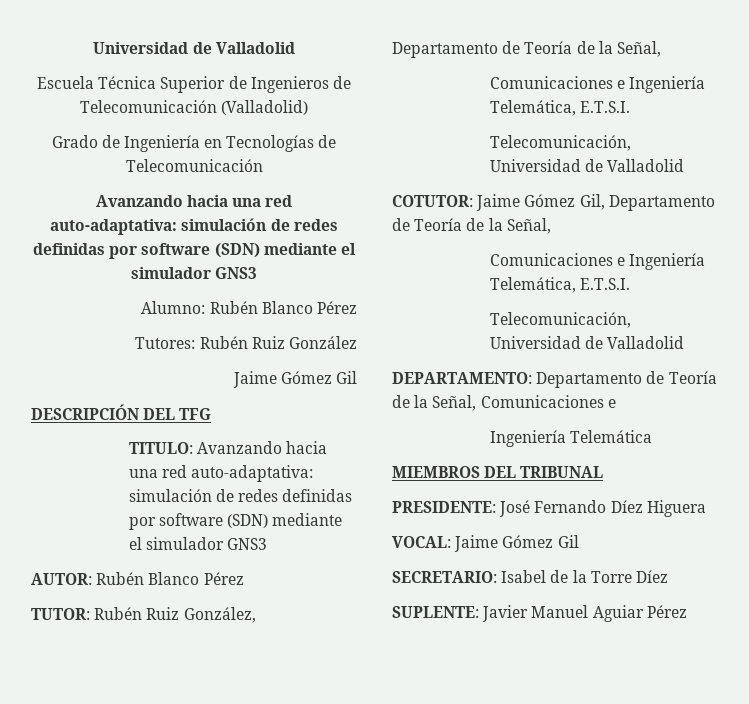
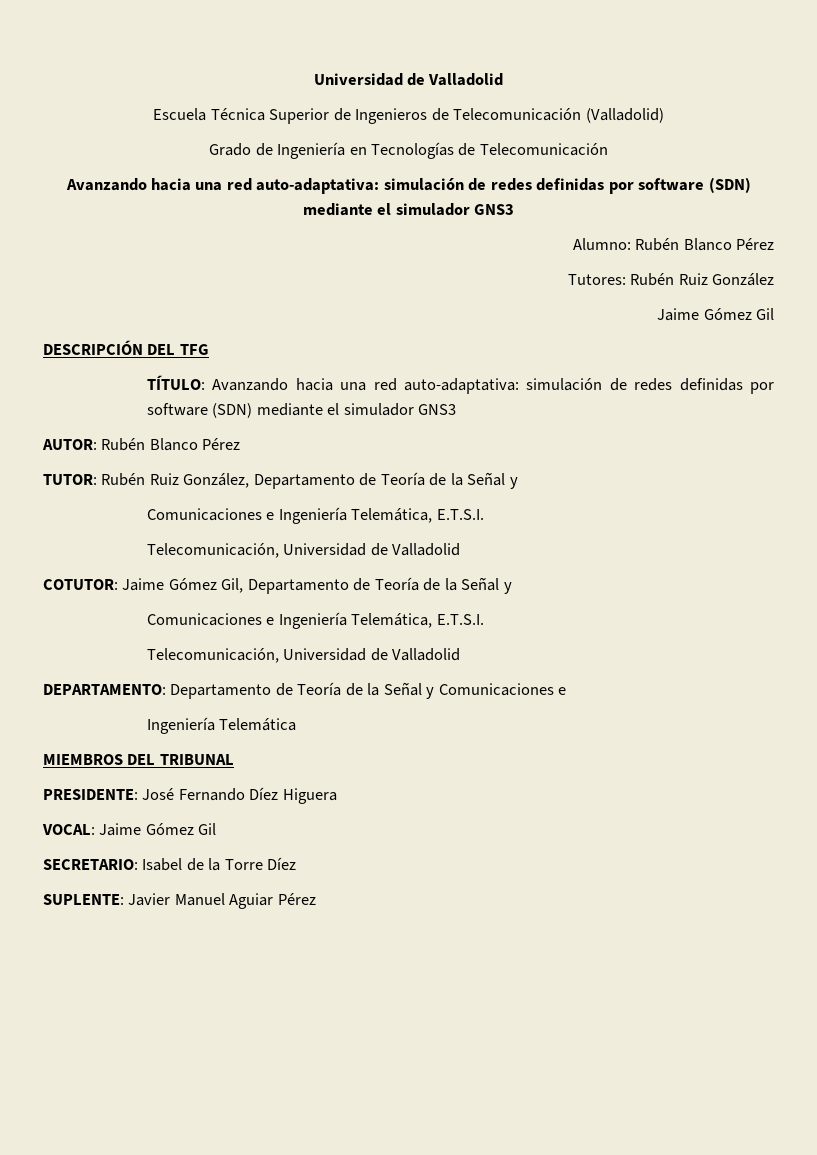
[128,442,193,454] TITULO: -> [146,375,205,390] TÍTULO:
[616,41,661,57] Señal, -> [467,472,518,489] Señal y
[506,218,551,234] Señal, -> [461,577,512,594] Señal y
[432,395,477,411] Señal, -> [383,682,435,699] Señal y

